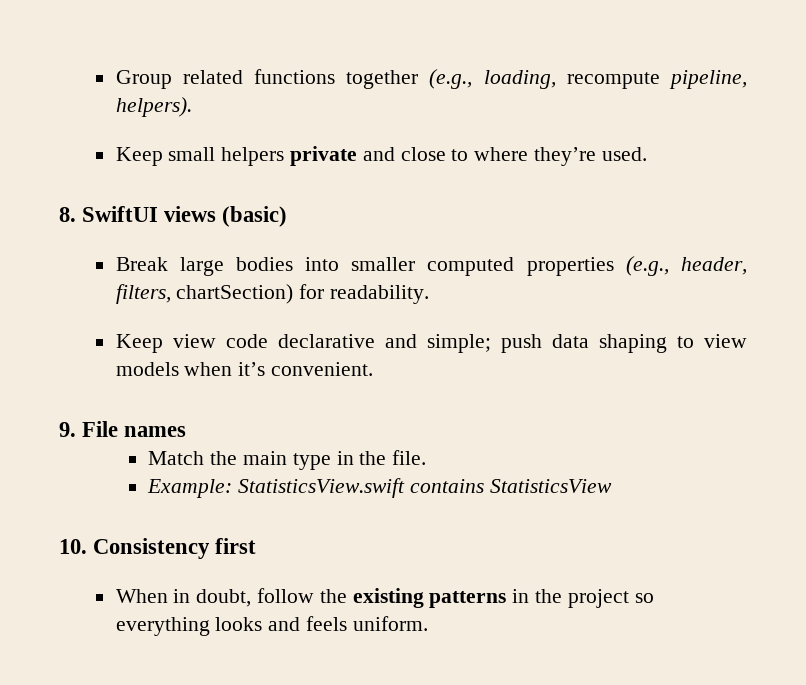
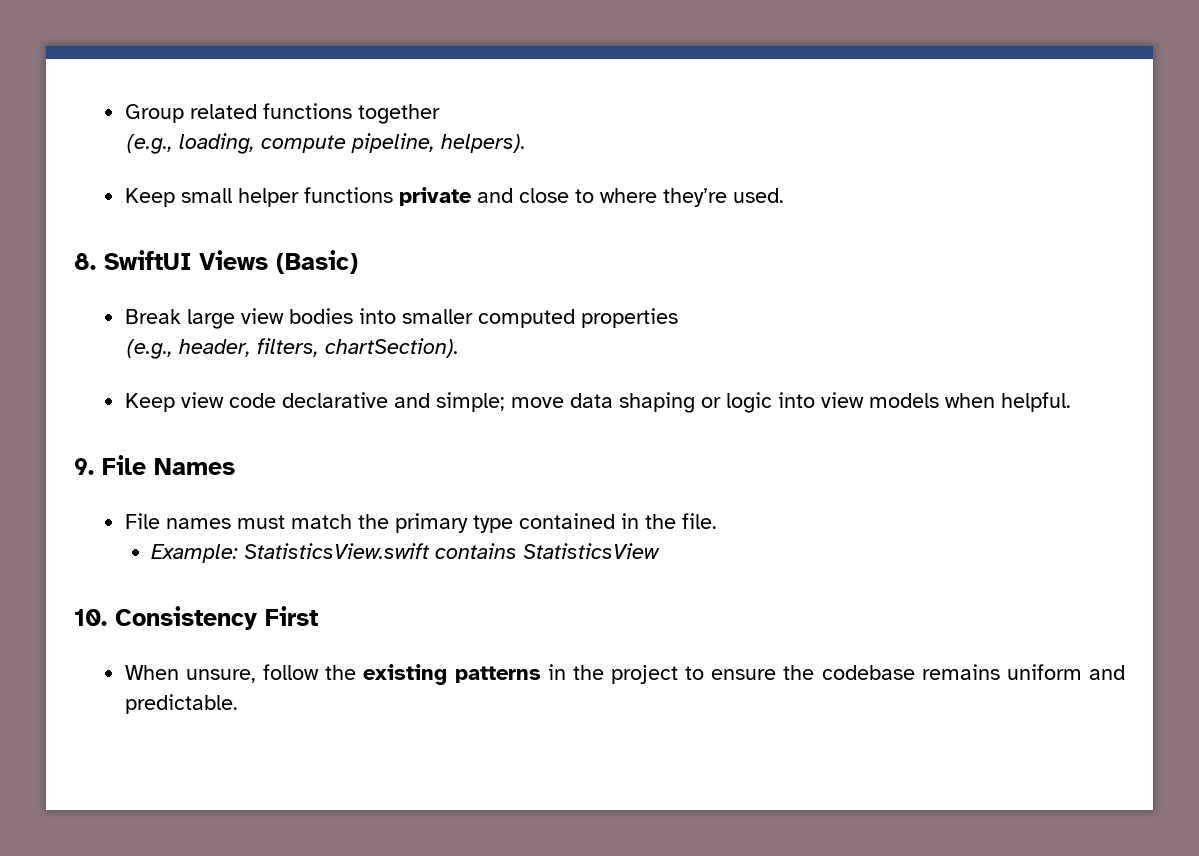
(419, 79) none -> (440, 114) //
[566,72,660,89] recompute -> [261,135,347,153] compute
[221,147,285,166] helpers -> [237,187,393,207] helper functions
[164,206,288,227] views (basic) -> [199,250,358,274] Views (Basic)
(224, 266) none -> [240,308,284,324] view
(614, 266) none -> (678, 318) //
[176,284,429,304] chartSection) for readability. -> [325,338,460,358] chartSection).
[500,334,542,353] push -> [510,397,564,408] move
[676,336,694,348] to -> [700,392,815,413] or logic into
[238,362,373,376] it’s convenient. -> [1000,392,1071,412] helpful.
(119, 429) none -> [154,458,235,475] [124,513,160,529] Names // File
[148,451,331,470] // Match the main type -> [236,513,615,533] must match the primary type contained
[215,538,257,554] first -> [265,606,318,626] First
[173,589,252,607] in doubt, -> [185,669,256,683] unsure,
[634,593,654,603] [115,616,428,636] so everything looks and feels uniform. -> [685,664,1126,680] [124,694,238,714] to ensure the codebase remains uniform and predictable.

